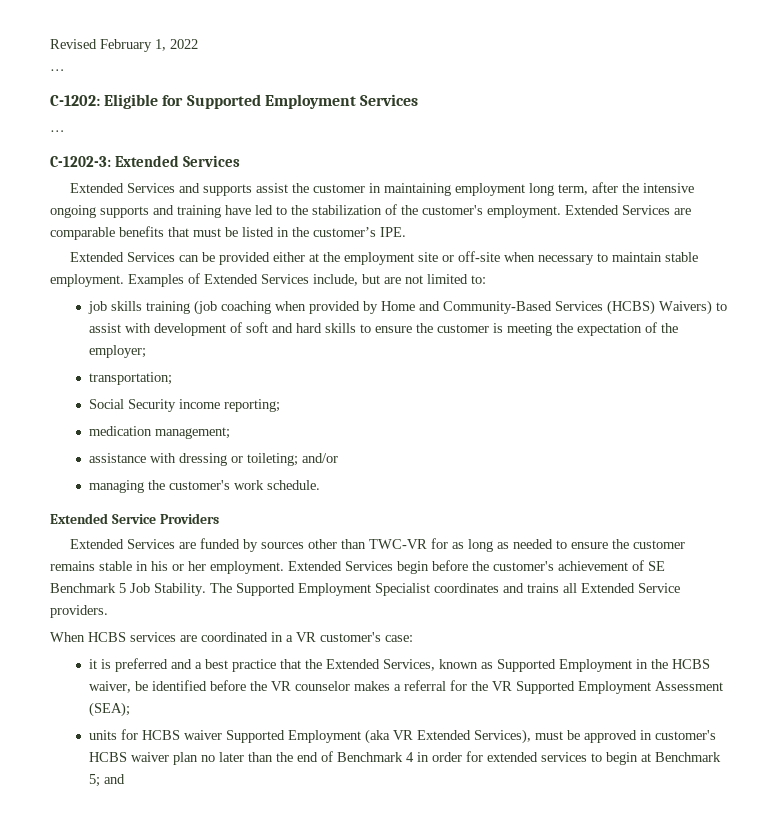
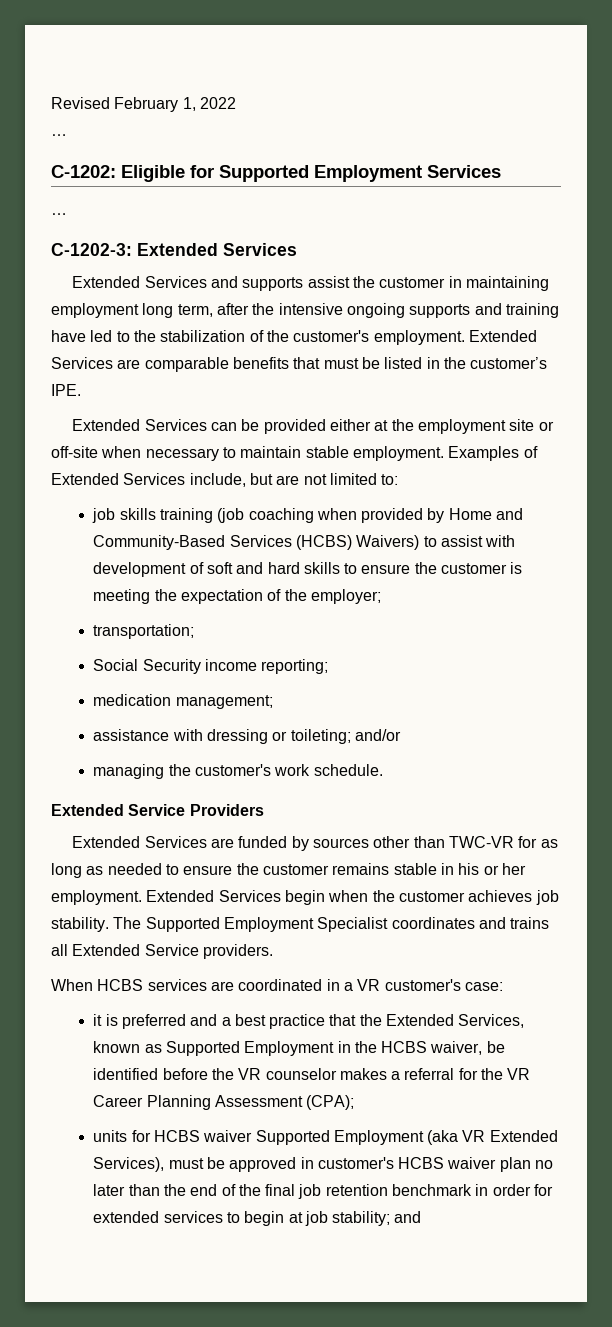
[432,560,665,571] [50,583,206,596] before the customer's achievement of SE Benchmark 5 Job Stability. -> [328,890,559,905] [51,917,109,932] when the customer achieves job stability.
[515,681,723,694] [88,702,130,717] Supported Employment Assessment (SEA); -> [93,1095,355,1110] Career Planning Assessment (CPA);
[336,752,414,762] Benchmark 4 -> [238,1184,473,1199] the final job retention benchmark
[654,752,721,762] [88,774,100,787] Benchmark 5; -> [304,1211,391,1226] job stability;

